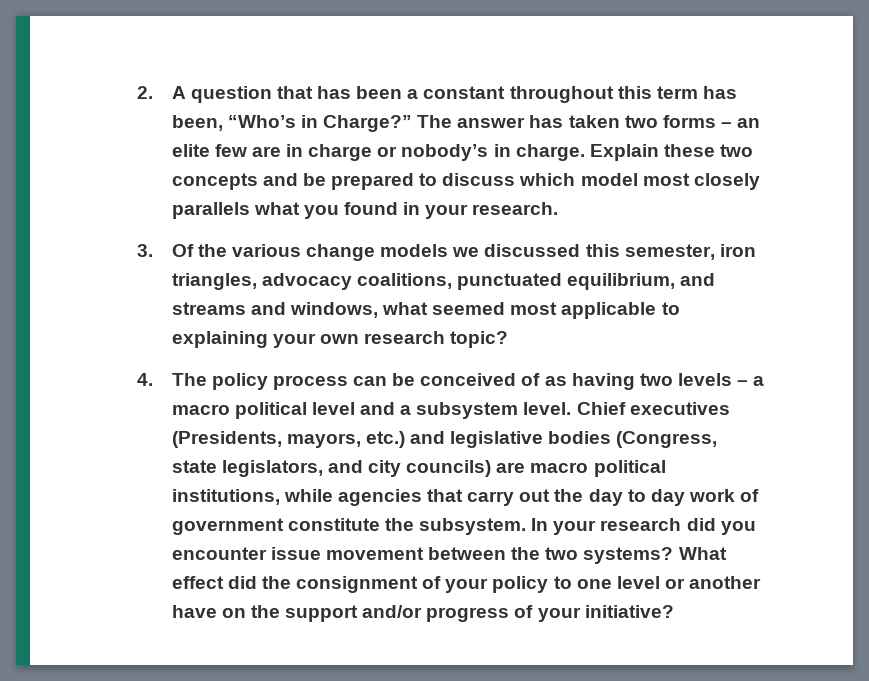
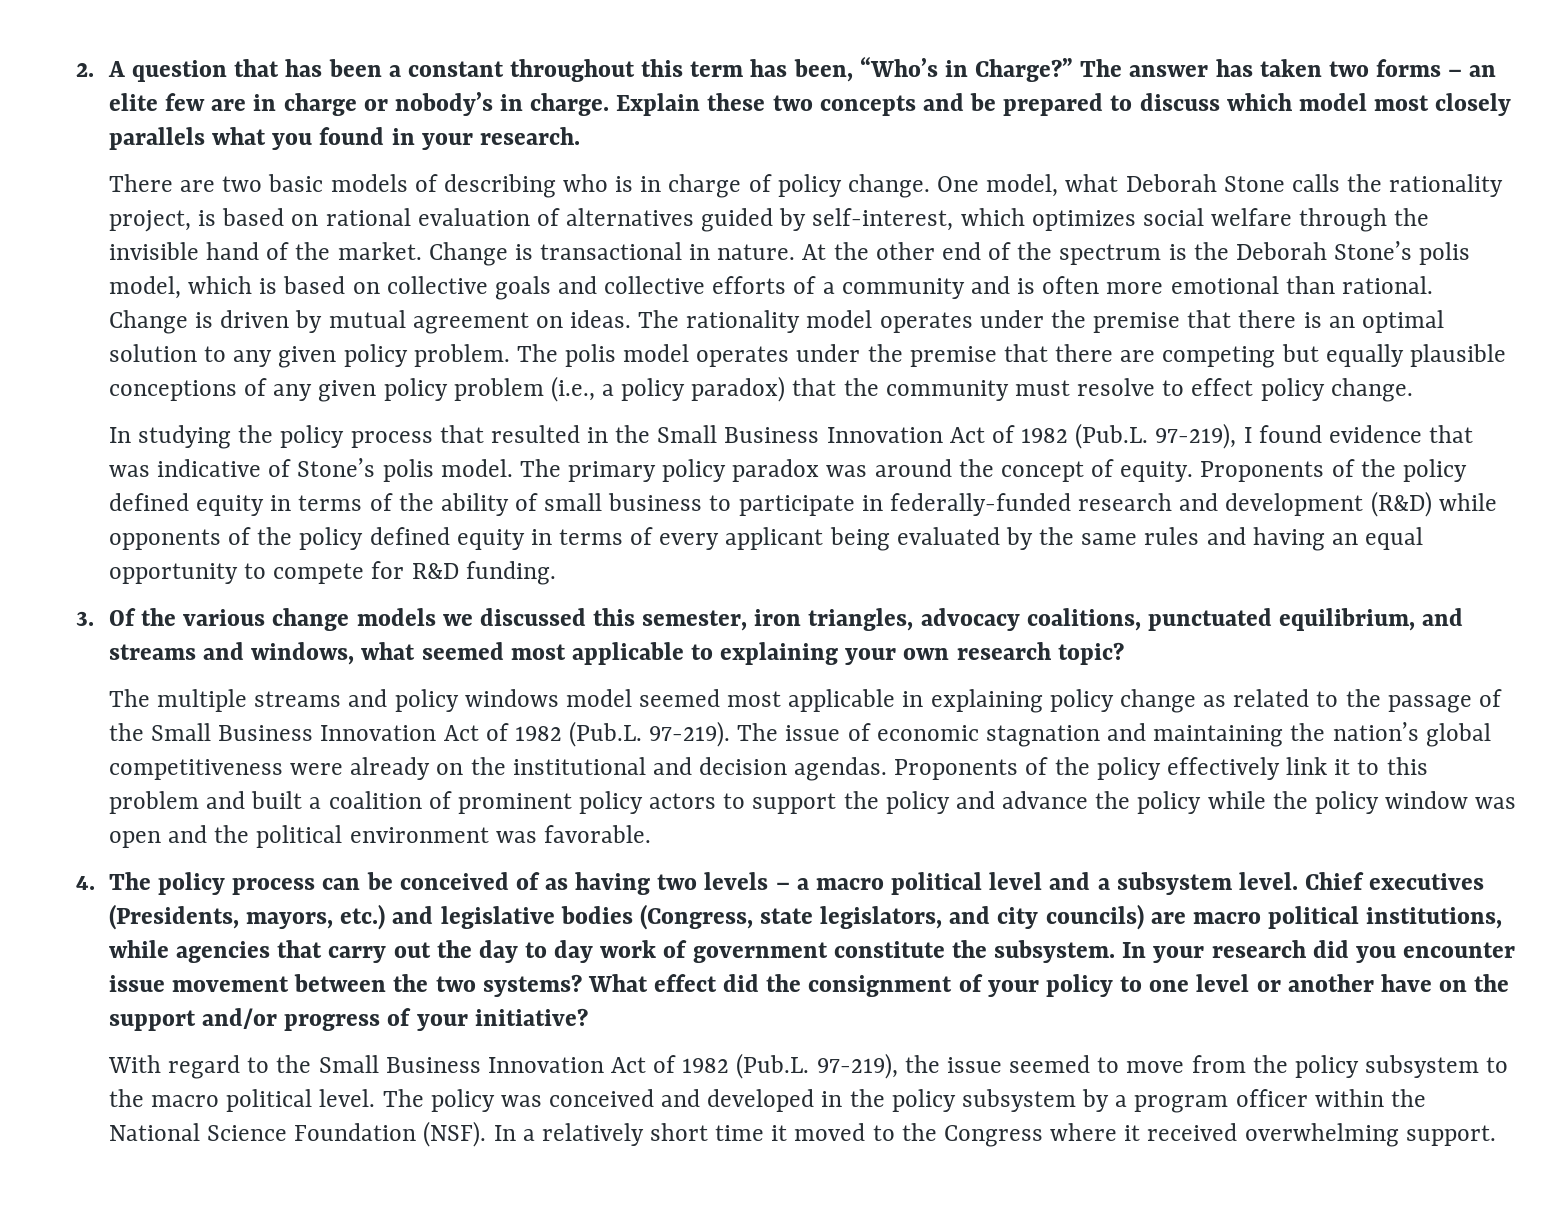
(559, 208) none -> [108,174,1504,198] [108,208,1430,232] [108,241,1471,266] [108,276,1433,300] [108,310,1444,334] [108,344,1506,368] [108,376,1413,402] [108,423,1474,449] [108,458,1467,482] [108,491,1497,517] [108,527,1424,551] [108,561,556,585] // There are two basic models of describing who is in charge of policy change. One model, what Deborah Stone calls the rationality project, is based on rational evaluation of alternatives guided by self-interest, which optimizes social welfare through the invisible hand of the market. Change is transactional in nature. At the other end of the spectrum is the Deborah Stone’s polis model, which is based on collective goals and collective efforts of a community and is often more emotional than rational. Change is driven by mutual agreement on ideas. The rationality model operates under the premise that there is an optimal solution to any given policy problem. The polis model operates under the premise that there are competing but equally plausible conceptions of any given policy problem (i.e., a policy paradox) that the community must resolve to effect policy change. // In studying the policy process that resulted in the Small Business Innovation Act of 1982 (Pub.L. 97-219), I found evidence that was indicative of Stone’s polis model. The primary policy paradox was around the concept of equity. Proponents of the policy defined equity in terms of the ability of small business to participate in federally-funded research and development (R&D) while opponents of the policy defined equity in terms of every applicant being evaluated by the same rules and having an equal opportunity to compete for R&D funding.
(509, 339) none -> [108,689,1502,713] [108,721,1491,747] [108,757,1428,781] [108,791,1517,814] [108,825,651,848] // The multiple streams and policy windows model seemed most applicable in explaining policy change as related to the passage of the Small Business Innovation Act of 1982 (Pub.L. 97-219). The issue of economic stagnation and maintaining the nation’s global competitiveness were already on the institutional and decision agendas. Proponents of the policy effectively link it to this problem and built a coalition of prominent policy actors to support the policy and advance the policy while the policy window was open and the political environment was favorable.
(674, 611) none -> [107,1053,1509,1079] [108,1089,1426,1113] [108,1121,1496,1147] // With regard to the Small Business Innovation Act of 1982 (Pub.L. 97-219), the issue seemed to move from the policy subsystem to the macro political level. The policy was conceived and developed in the policy subsystem by a program officer within the National Science Foundation (NSF). In a relatively short time it moved to the Congress where it received overwhelming support.

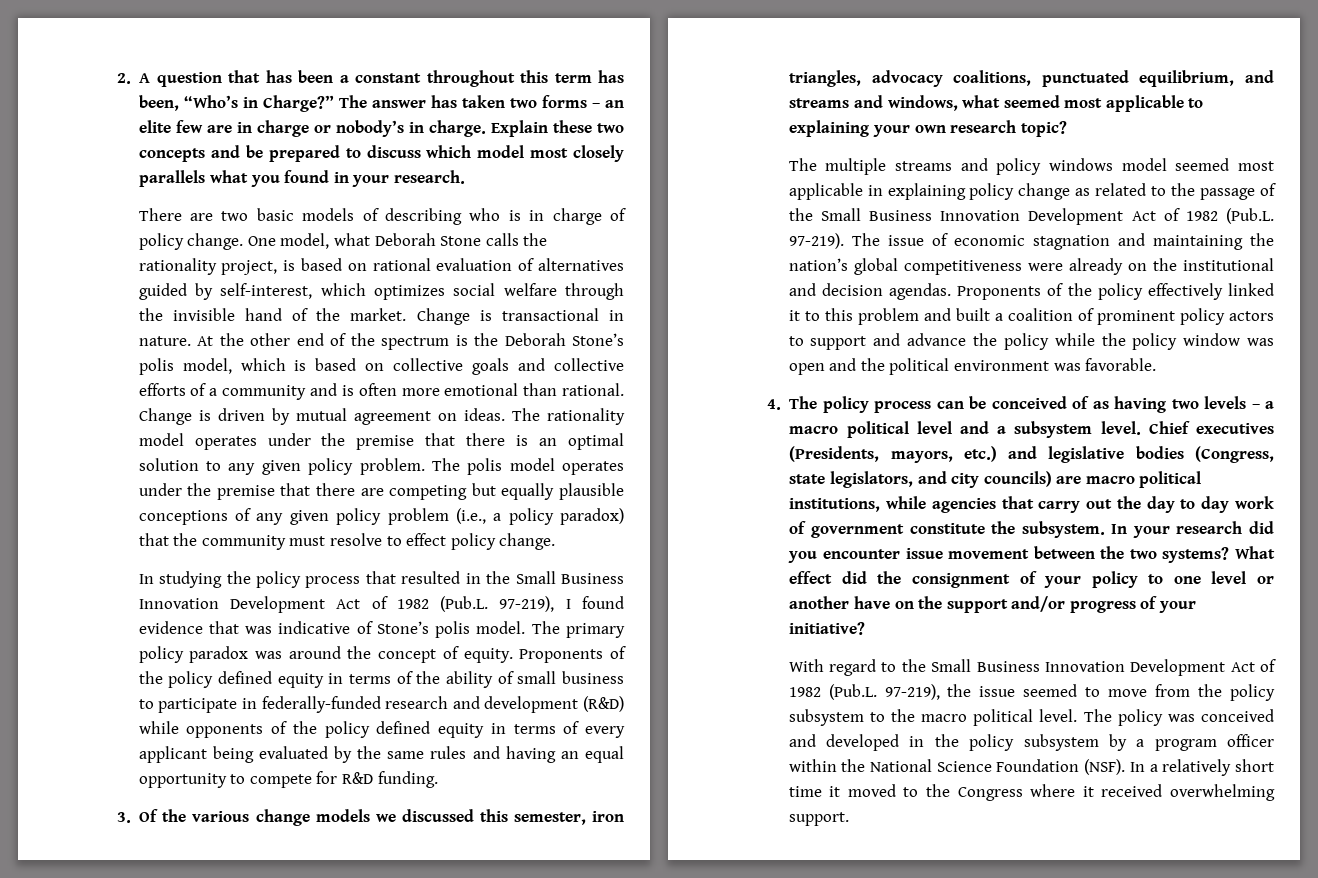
(943, 435) none -> [229,596,325,613] Development
(437, 733) none -> [1028,208,1124,225] Development
[1286,757,1328,775] link -> [1228,283,1274,296] linked
[843,791,950,814] the policy -> (867, 343) none
(604, 1065) none -> [1130,659,1226,676] Development

